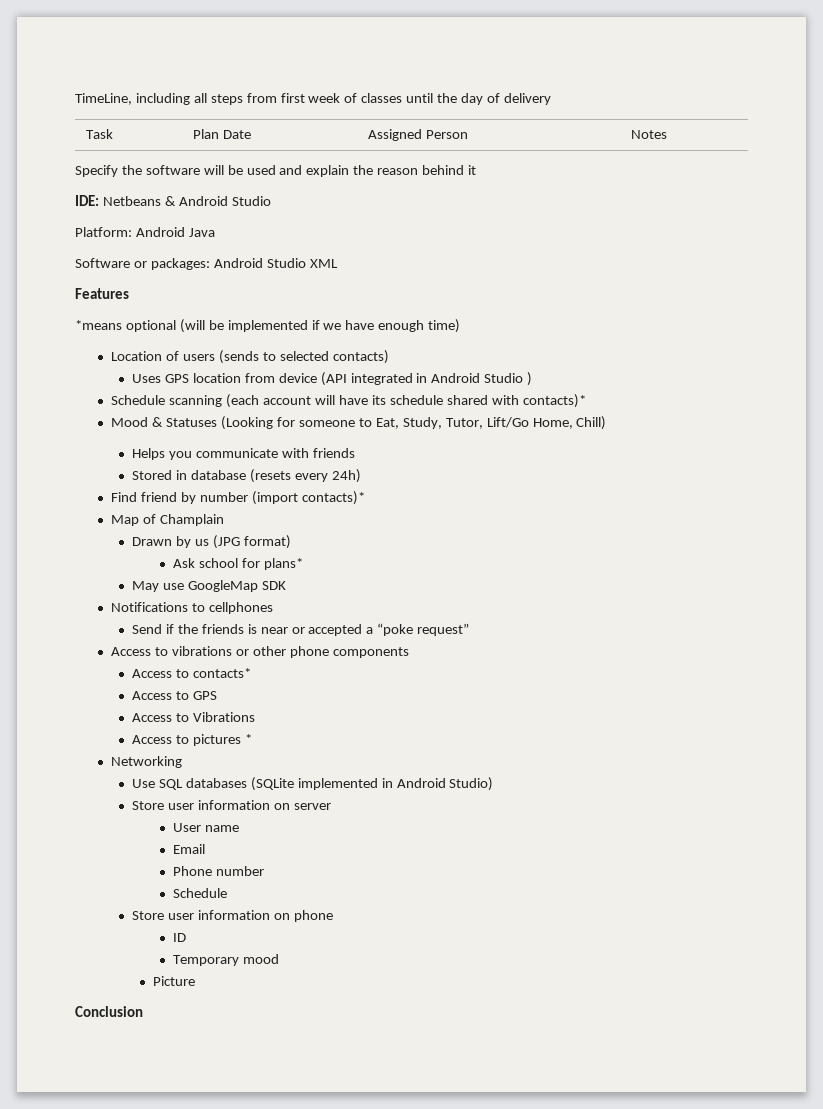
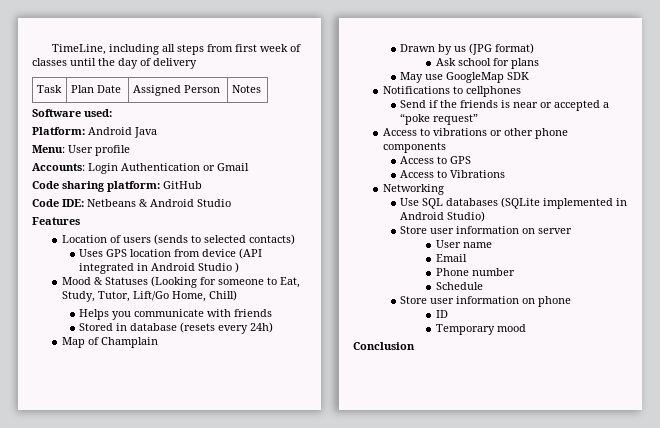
[75,165,477,177] Specify the software will be used and explain the reason behind it // -> [32,109,112,117] [32,127,157,138] [32,145,130,156] [32,163,249,174] [32,181,202,192] [32,199,59,207] Software used: // Platform: Android Java // Menu: User profile // Accounts: Login Authentication or Gmail // Code sharing platform: GitHub // Code
[75,227,215,237] [75,258,338,270] [75,288,129,299] [75,319,461,333] Platform: Android Java // Software or packages: Android Studio XML // Features // *means optional (will be implemented if we have enough time) -> [32,217,80,225] Features
[111,394,586,408] // Schedule scanning (each account will have its schedule shared with contacts)* -> (240, 267) none
[111,491,366,505] // Find friend by number (import contacts)* -> (274, 327) none
[263,558,303,570] plans* -> [510,58,539,69] plans
[132,668,251,678] // Access to contacts* -> (446, 147) none
[132,734,252,746] // Access to pictures * -> (506, 174) none
[152,976,195,986] // Picture -> (526, 328) none

